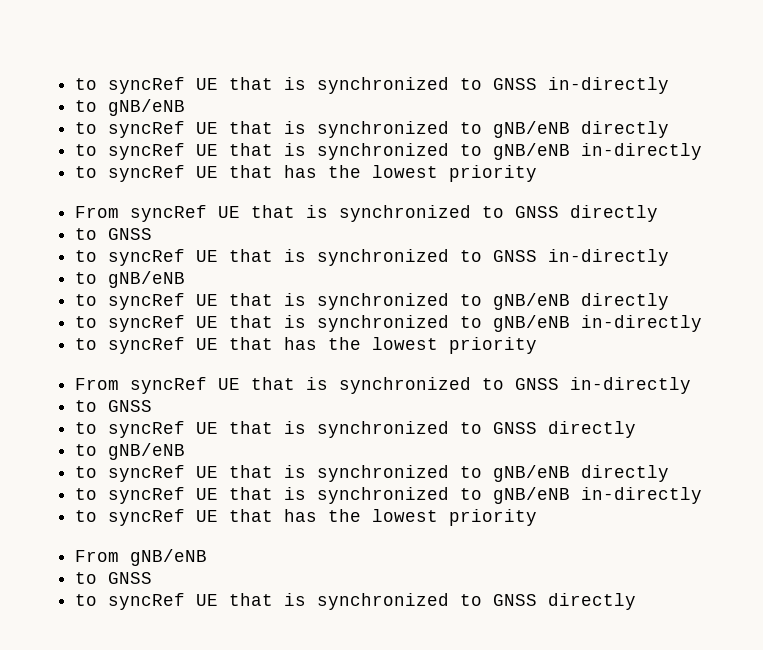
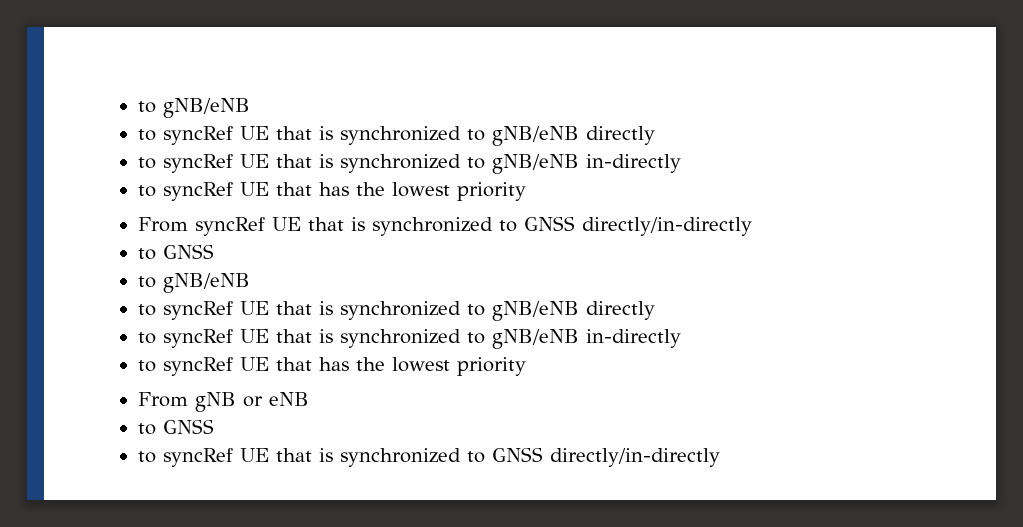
[75,77,670,94] [75,100,98,112] to syncRef UE that is synchronized to GNSS in-directly // to -> [138,101,157,113] to
[570,205,659,222] [75,228,153,240] [75,249,670,266] directly // to GNSS // to syncRef UE that is synchronized to GNSS in-directly -> [582,217,753,236] [138,244,215,260] directly/in-directly // to GNSS
[130,377,692,394] syncRef UE that is synchronized to GNSS in-directly -> [195,392,310,412] gNB or eNB
[548,421,637,438] [75,443,186,460] [75,465,670,482] [75,487,703,504] [75,509,538,526] [75,549,208,566] [75,572,153,584] [75,593,637,610] directly // to gNB/eNB // to syncRef UE that is synchronized to gNB/eNB directly // to syncRef UE that is synchronized to gNB/eNB in-directly // to syncRef UE that has the lowest priority // From gNB/eNB // to GNSS // to syncRef UE that is synchronized to GNSS directly -> [550,448,721,467] directly/in-directly

